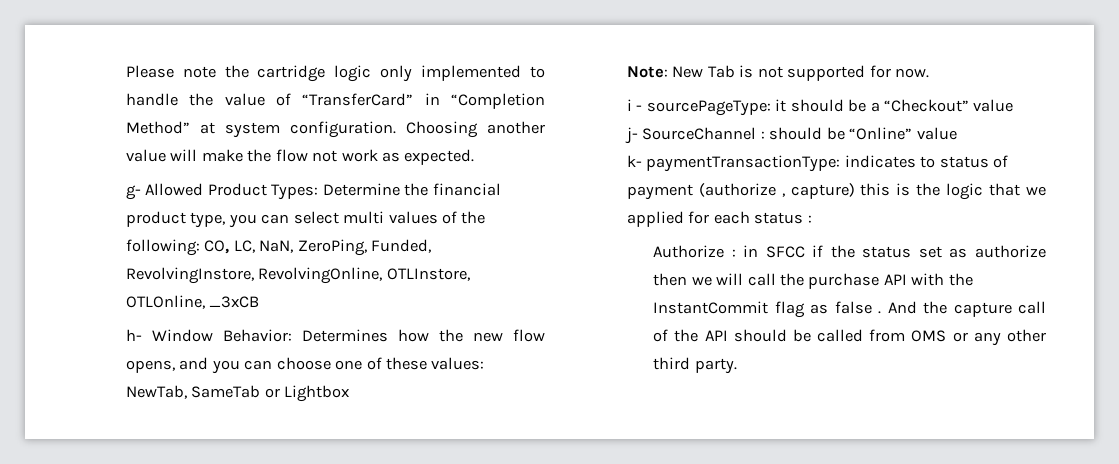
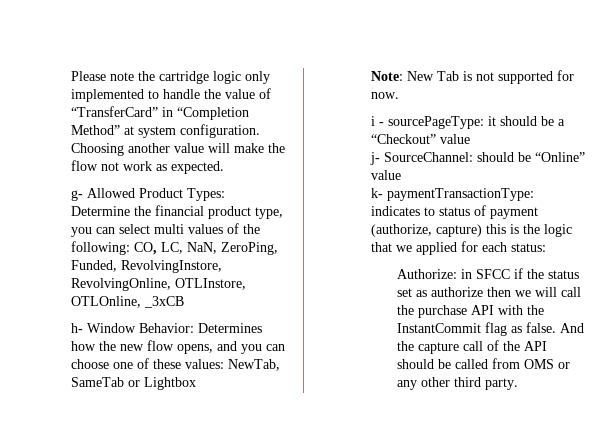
[642,127,765,140] SourceChannel : -> [384,152,474,162] SourceChannel:
[698,183,785,197] (authorize , -> [371,224,433,237] (authorize,
[754,212,812,224] [653,245,736,258] status : // Authorize : -> [511,243,547,252] [397,269,458,279] status: // Authorize:
[834,301,882,314] false . -> [526,322,557,333] false.

